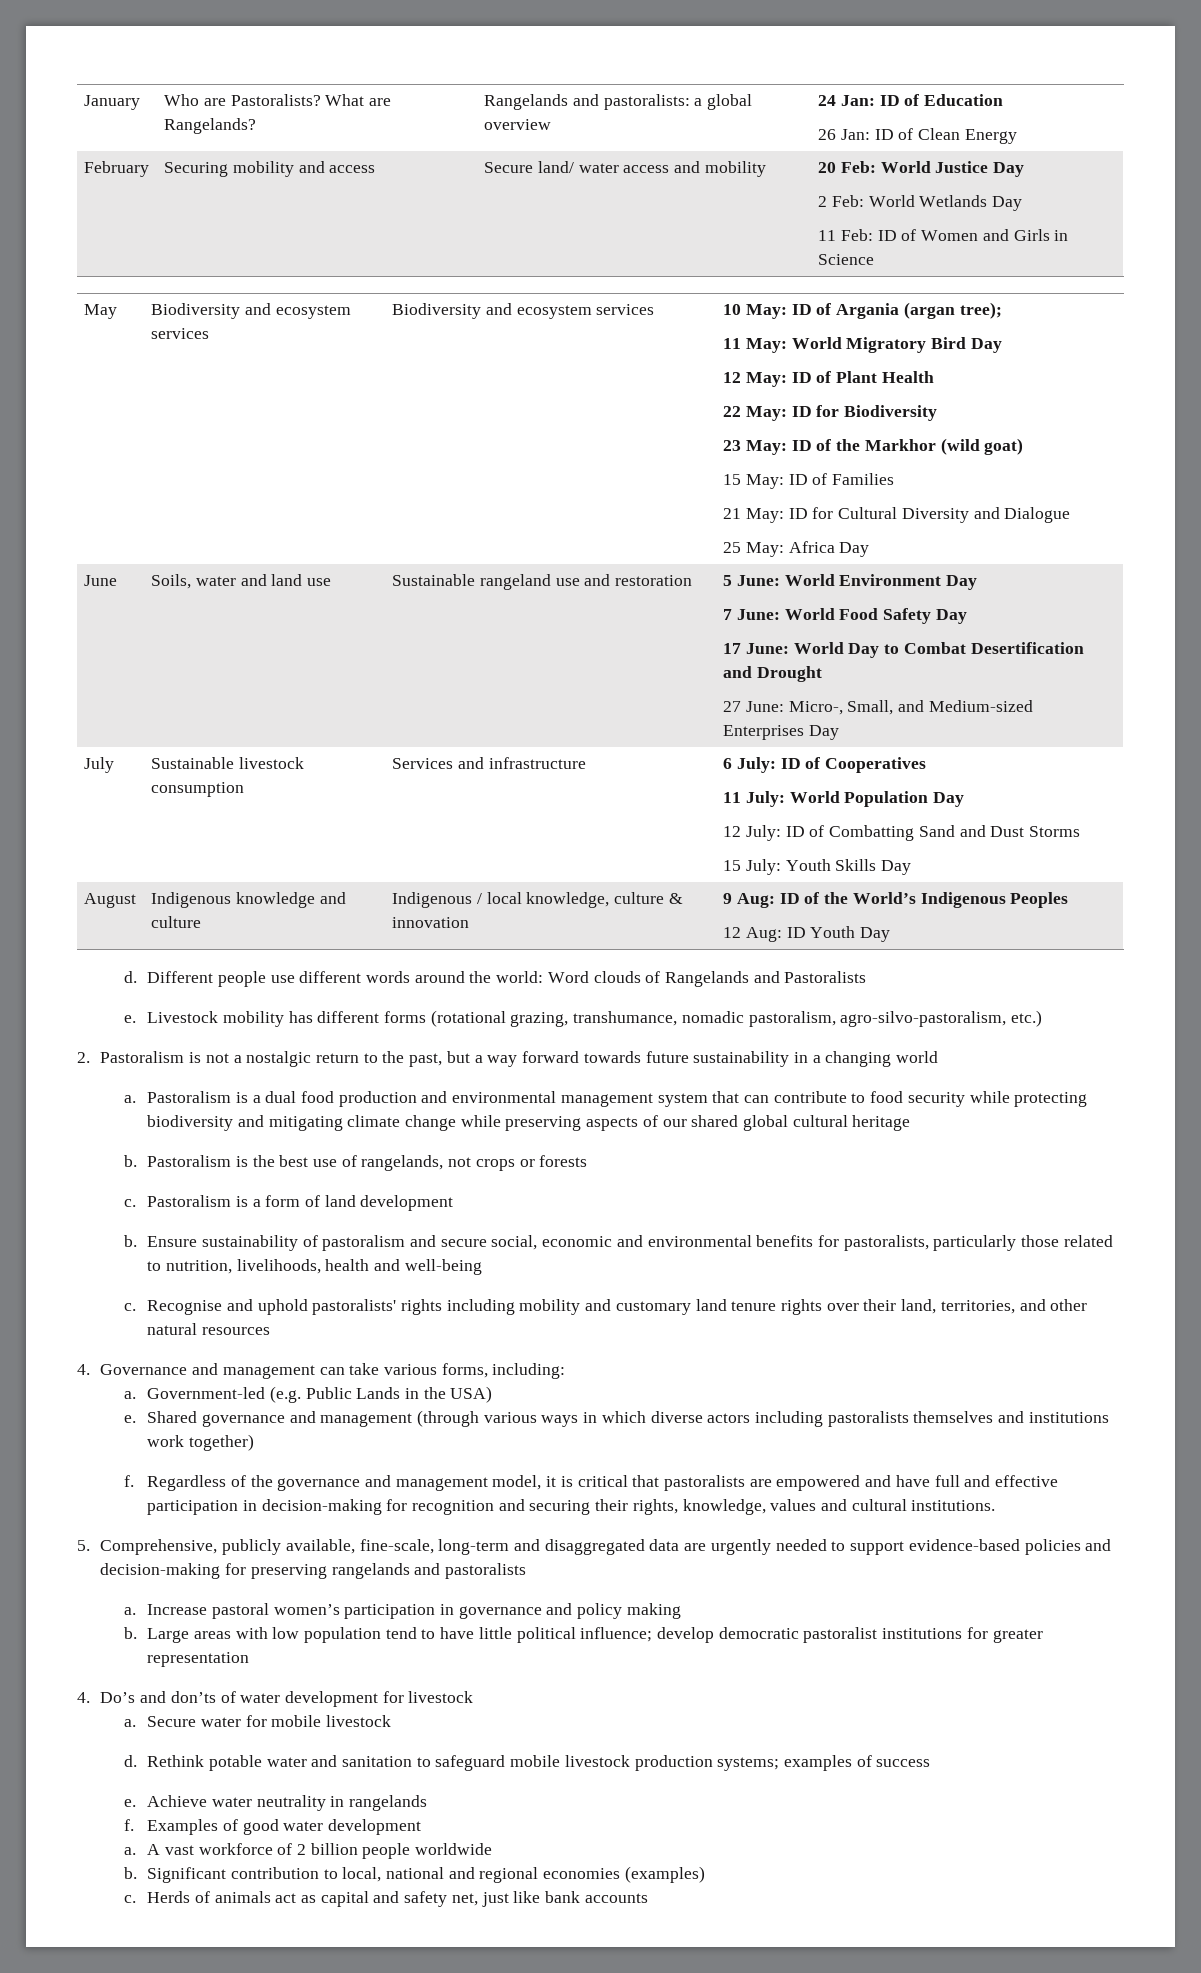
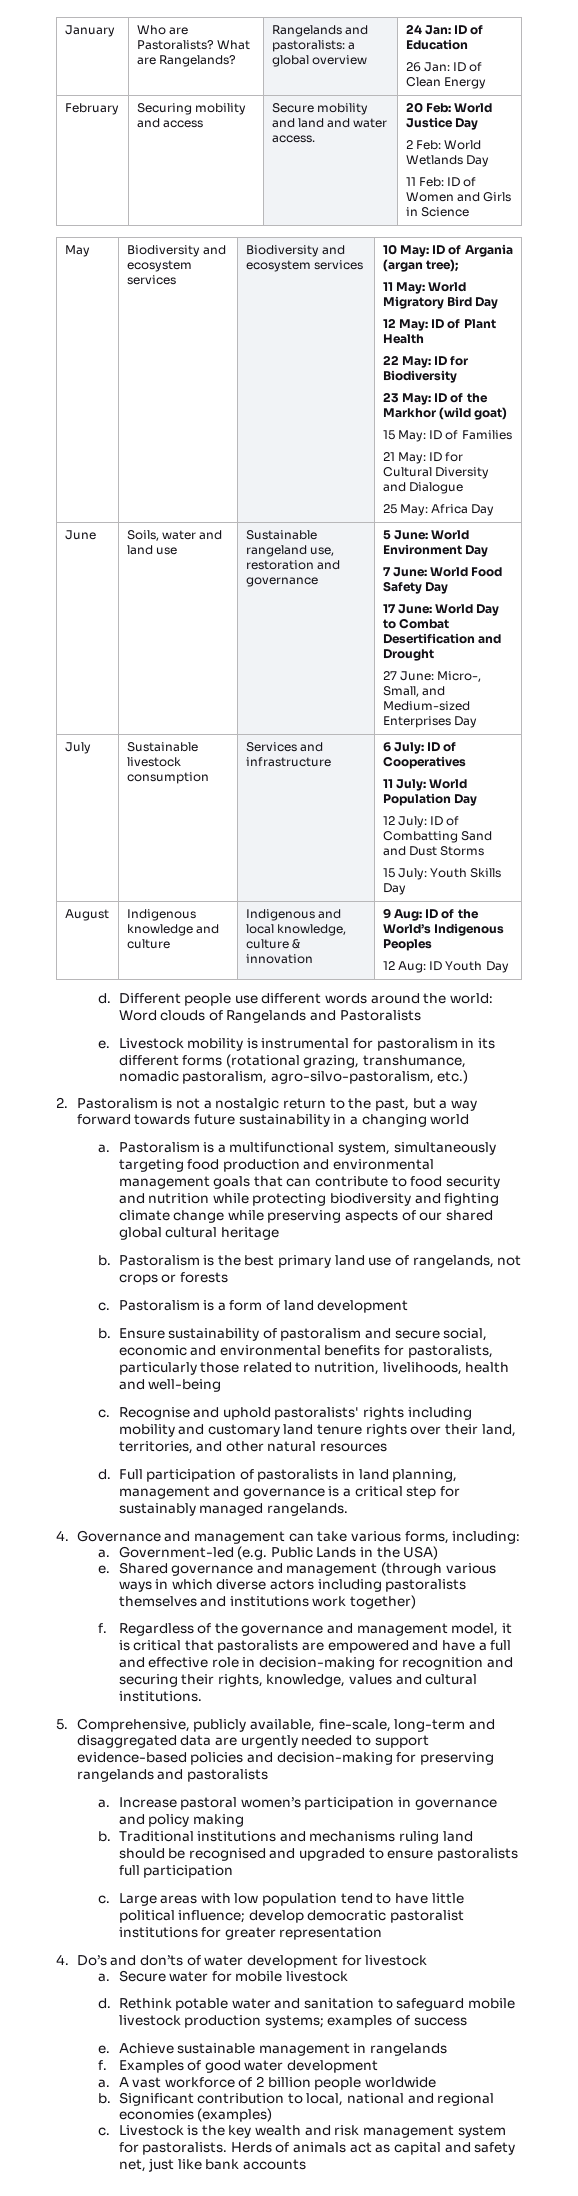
[537,161,766,177] land/ water access and mobility -> [316,103,368,115] [271,118,388,128] [271,135,315,143] mobility and land and water access.
[555,574,693,586] use and restoration -> [309,547,334,556] [245,560,340,570] [245,577,318,587] use, restoration and governance
[476,893,482,904] / -> [317,909,341,919] and
[288,1011,313,1023] has -> [246,1038,496,1051] is instrumental for pastoralism in its
[265,1091,297,1103] dual -> [229,1142,496,1155] [118,1159,184,1172] multifunctional system, simultaneously targeting
[657,1093,708,1107] system -> [213,1176,251,1189] goals
(965, 1099) none -> [118,1193,210,1204] and nutrition
[268,1116,343,1131] mitigating -> [444,1193,500,1206] fighting
(309, 1161) none -> [278,1255,365,1268] primary land
(270, 1331) none -> [97,1469,458,1482] [118,1486,461,1499] [118,1503,348,1516] // d. Full participation of pastoralists in land planning, management and governance is a critical step for sustainably managed rangelands.
(930, 1481) none -> [478,1642,487,1651] a
[147,1500,239,1515] participation -> [211,1657,239,1668] role
(137, 1633) none -> [118,1831,473,1844] [118,1848,519,1861] [118,1865,234,1878] [97,1895,110,1904] Traditional institutions and mechanisms ruling land should be recognised and upgraded to ensure pastoralists full participation // c.
[211,1795,326,1811] water neutrality -> [177,2043,350,2056] sustainable management
(136, 1899) none -> [118,2125,506,2138] [118,2142,228,2155] Livestock is the key wealth and risk management system for pastoralists.

